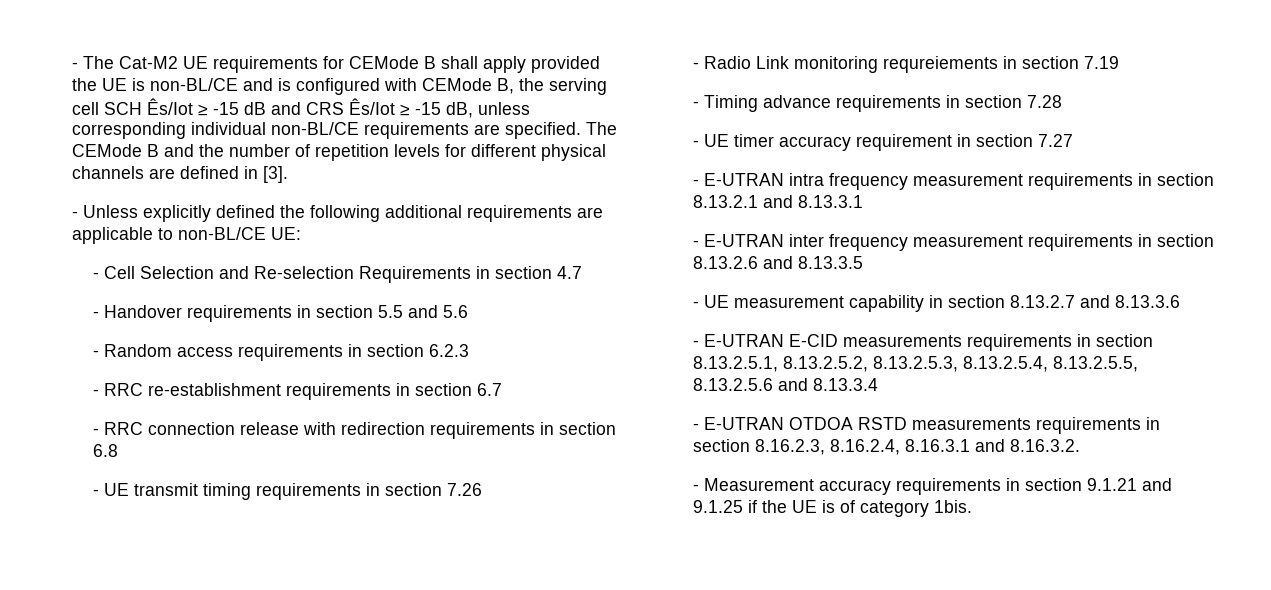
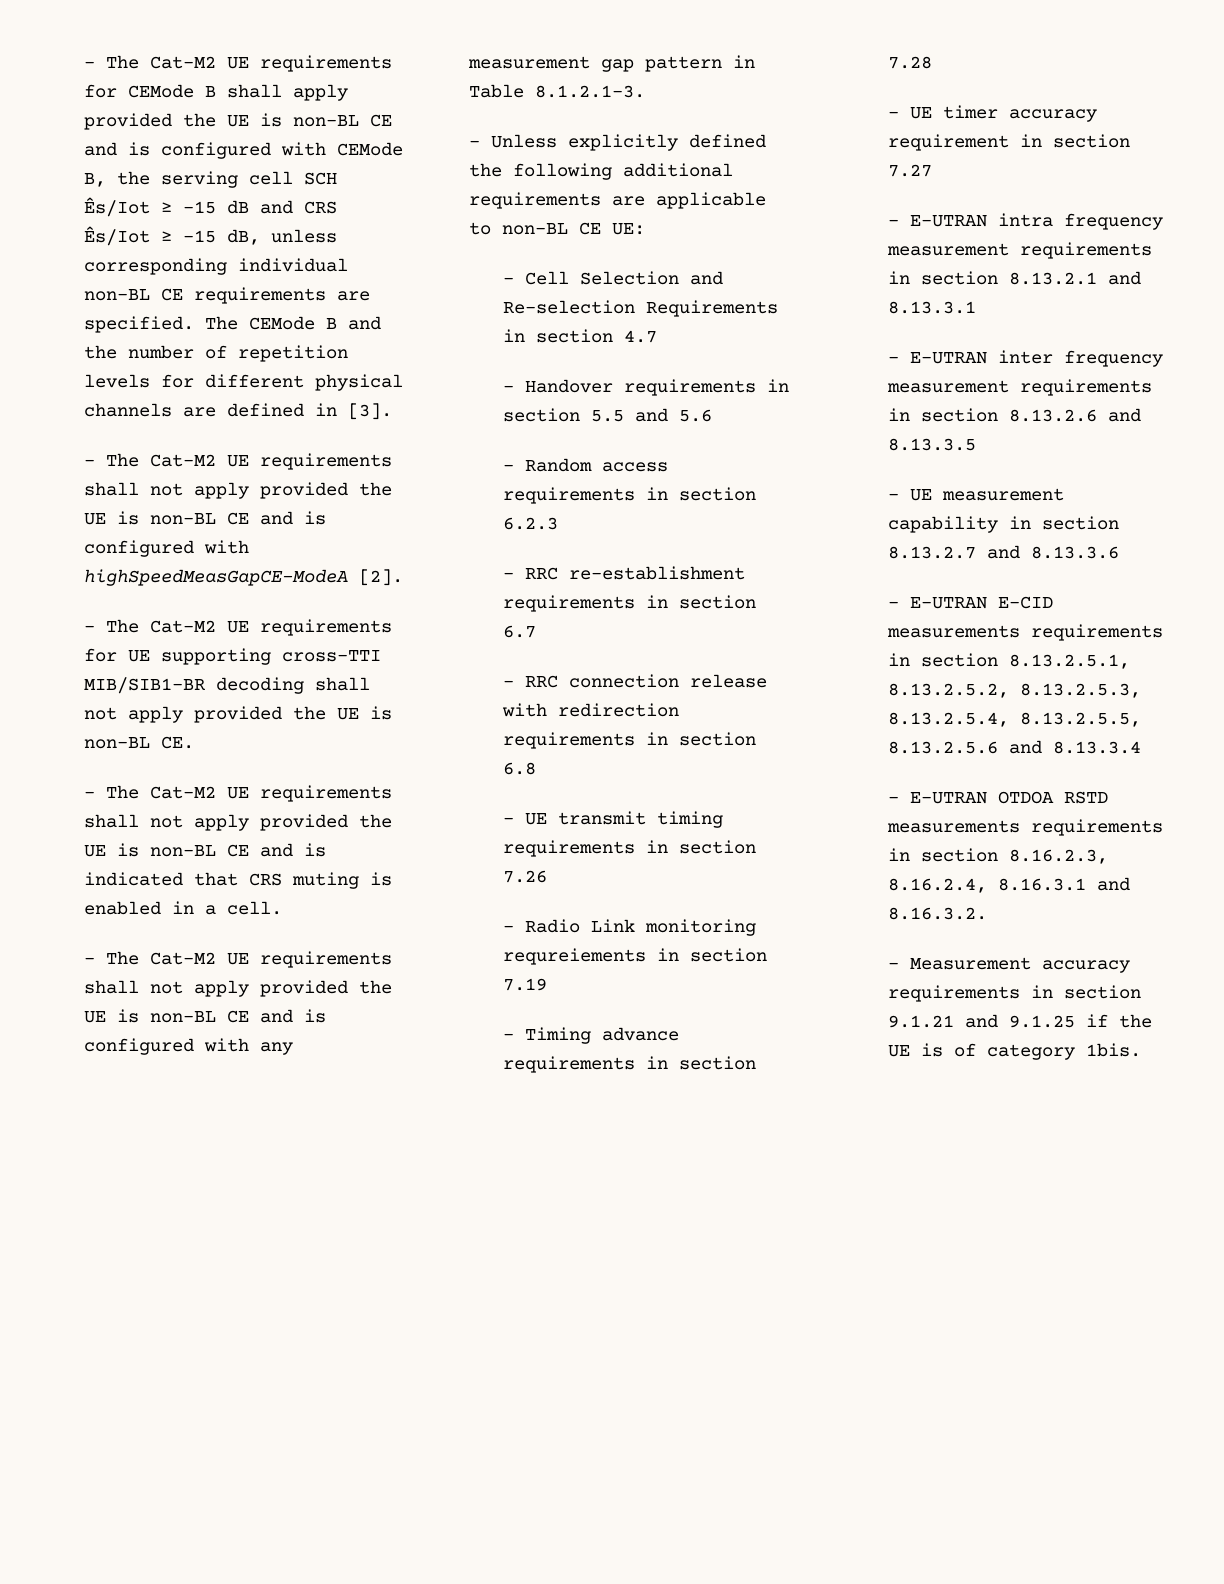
[149,78,238,91] non-BL/CE -> [292,114,392,127] non-BL CE
[270,122,359,135] non-BL/CE -> [83,288,183,301] non-BL CE
(288, 174) none -> [83,453,392,470] [83,482,392,499] [83,511,326,525] [83,540,249,557] [83,569,403,586] [83,619,392,636] [83,648,381,665] [83,677,370,694] [83,706,392,723] [83,736,194,749] [83,785,392,802] [83,814,392,831] [83,843,326,857] [83,872,392,889] [83,901,282,915] [83,951,392,968] [83,980,392,997] [83,1009,326,1023] [83,1038,293,1055] [467,55,755,72] [468,84,645,98] // - The Cat-M2 UE requirements shall not apply provided the UE is non-BL CE and is configured with highSpeedMeasGapCE-ModeA [2]. // - The Cat-M2 UE requirements for UE supporting cross-TTI MIB/SIB1-BR decoding shall not apply provided the UE is non-BL CE. // - The Cat-M2 UE requirements shall not apply provided the UE is non-BL CE and is indicated that CRS muting is enabled in a cell. // - The Cat-M2 UE requirements shall not apply provided the UE is non-BL CE and is configured with any measurement gap pattern in Table 8.1.2.1-3.
[177,227,266,240] non-BL/CE -> [501,222,601,235] non-BL CE

